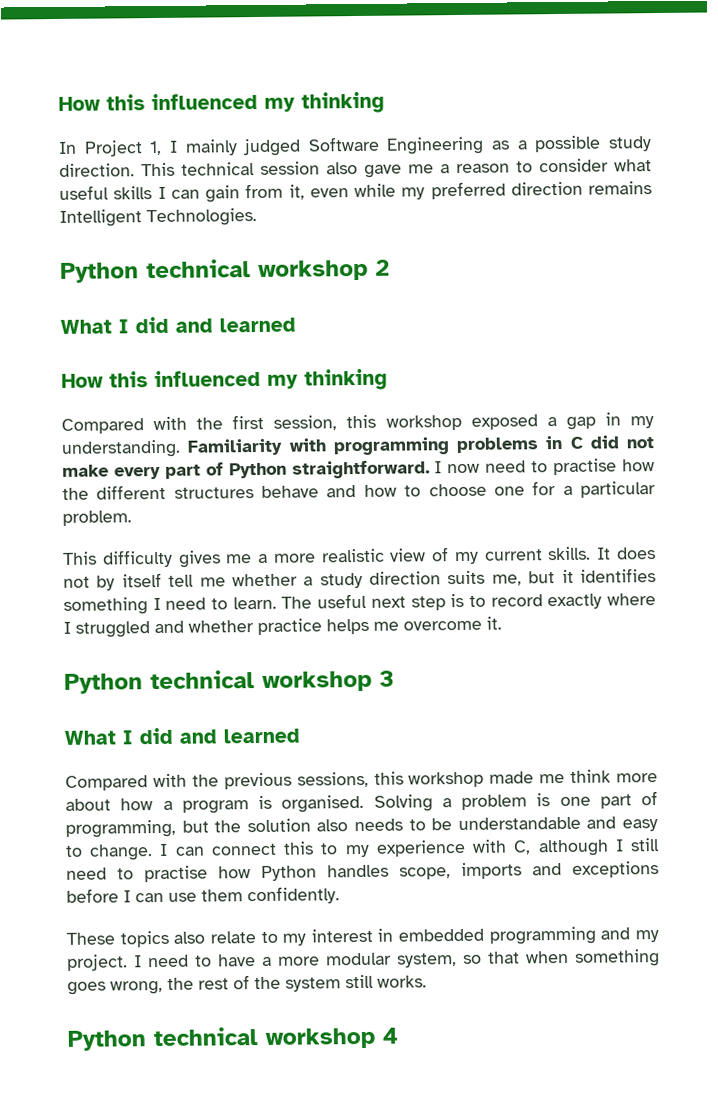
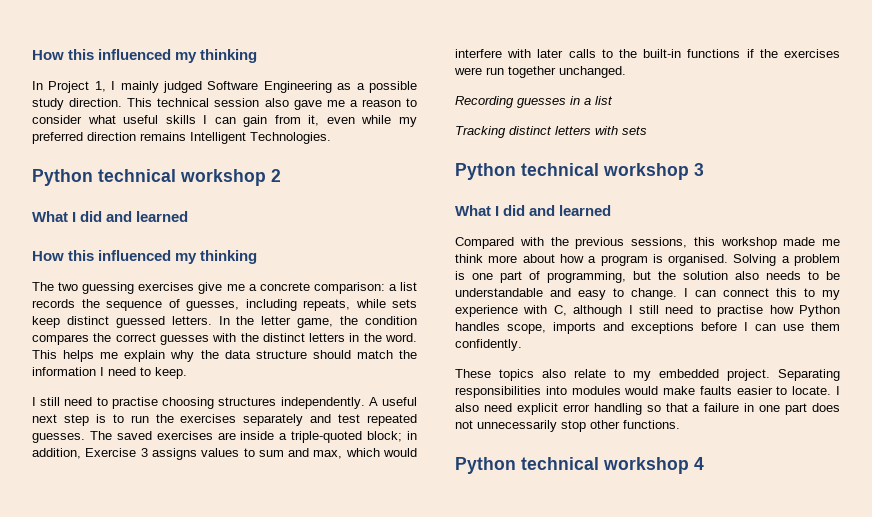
[61,412,654,434] [61,435,655,458] [62,458,656,480] [62,481,657,500] [62,510,132,526] [63,546,656,568] [63,568,656,591] [63,596,313,615] Compared with the first session, this workshop exposed a gap in my understanding. Familiarity with programming problems in C did not make every part of Python straightforward. I now need to practise how the different structures behave and how to choose one for a particular problem. // This difficulty gives me a more realistic view of my current skills. It does not by itself tell me whether a study direction suits me, but it identifies something I need to learn. The -> [32,282,418,294] [32,299,417,311] [32,316,418,328] [32,333,418,345] [32,350,418,362] [32,367,187,379] [32,397,378,409] The two guessing exercises give me a concrete comparison: a list records the sequence of guesses, including repeats, while sets keep distinct guessed letters. In the letter game, the condition compares the correct guesses with the distinct letters in the word. This helps me explain why the data structure should match the information I need to keep. // I still need to practise choosing structures independently. A
[490,593,656,610] [63,616,502,638] record exactly where I struggled and whether practice helps me overcome it. -> [130,414,417,426] [32,431,418,443] [32,448,418,460] [455,49,840,58] [454,66,626,78] [455,96,613,108] [455,126,647,138] run the exercises separately and test repeated guesses. The saved exercises are inside a triple-quoted block; in addition, Exercise 3 assigns values to sum and max, which would interfere with later calls to the built-in functions if the exercises were run together unchanged. // Recording guesses in a list // Tracking distinct letters with sets
[310,926,659,945] [67,949,660,971] [67,974,427,995] interest in embedded programming and my project. I need to have a more modular system, so that when something goes wrong, the rest of the system still works. -> [659,369,840,381] [455,386,840,398] [455,403,840,415] [455,420,680,432] embedded project. Separating responsibilities into modules would make faults easier to locate. I also need explicit error handling so that a failure in one part does not unnecessarily stop other functions.

